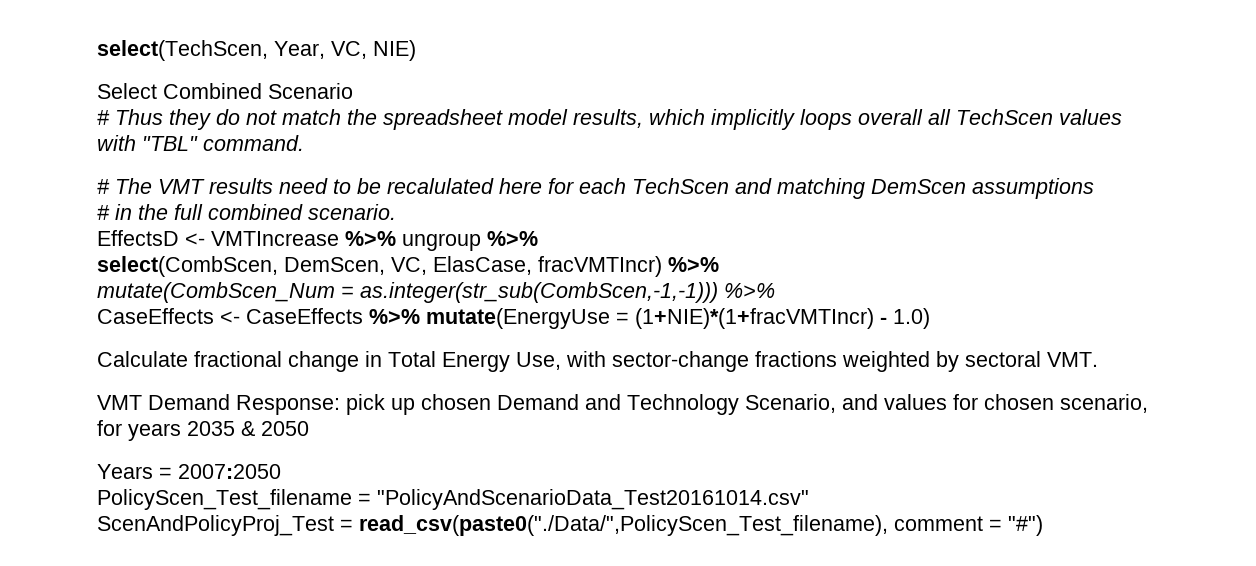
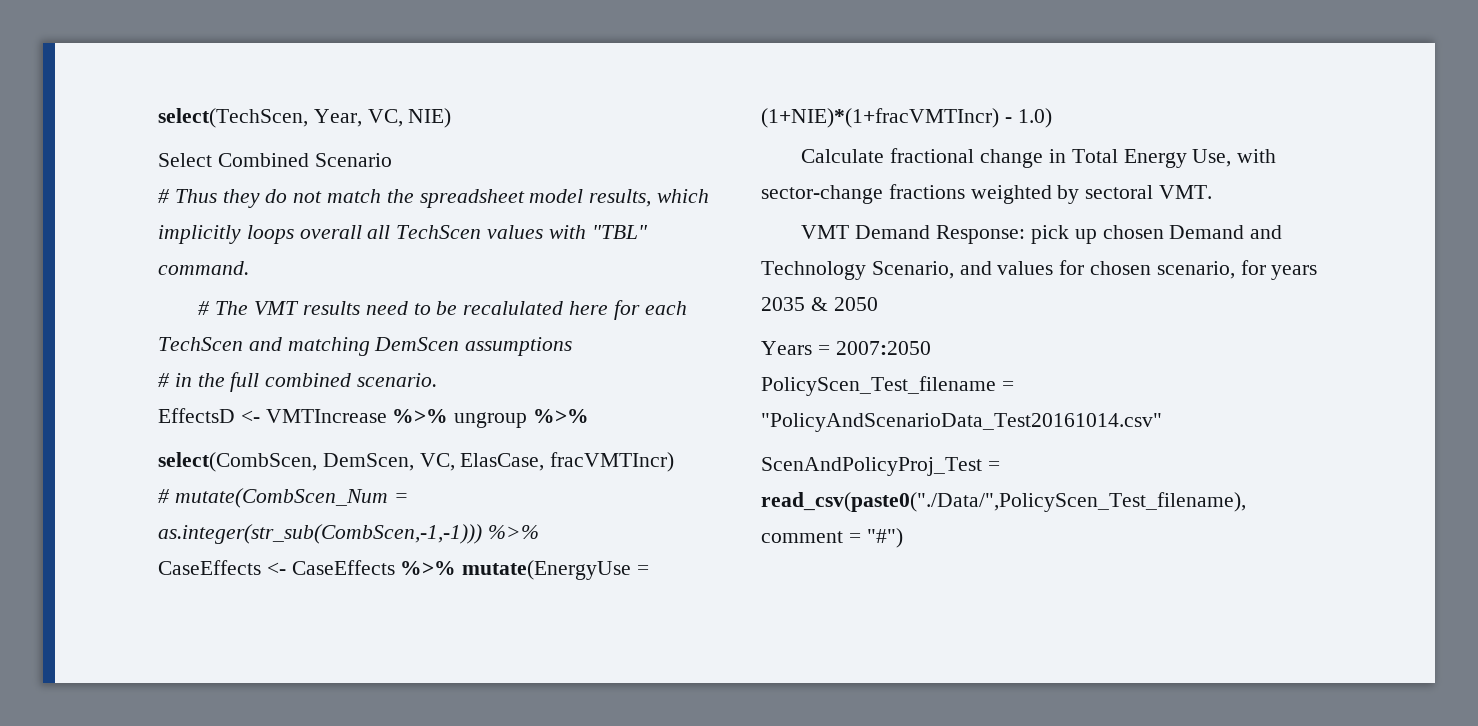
[668,257,719,272] %>% // -> [158,489,170,503] // #

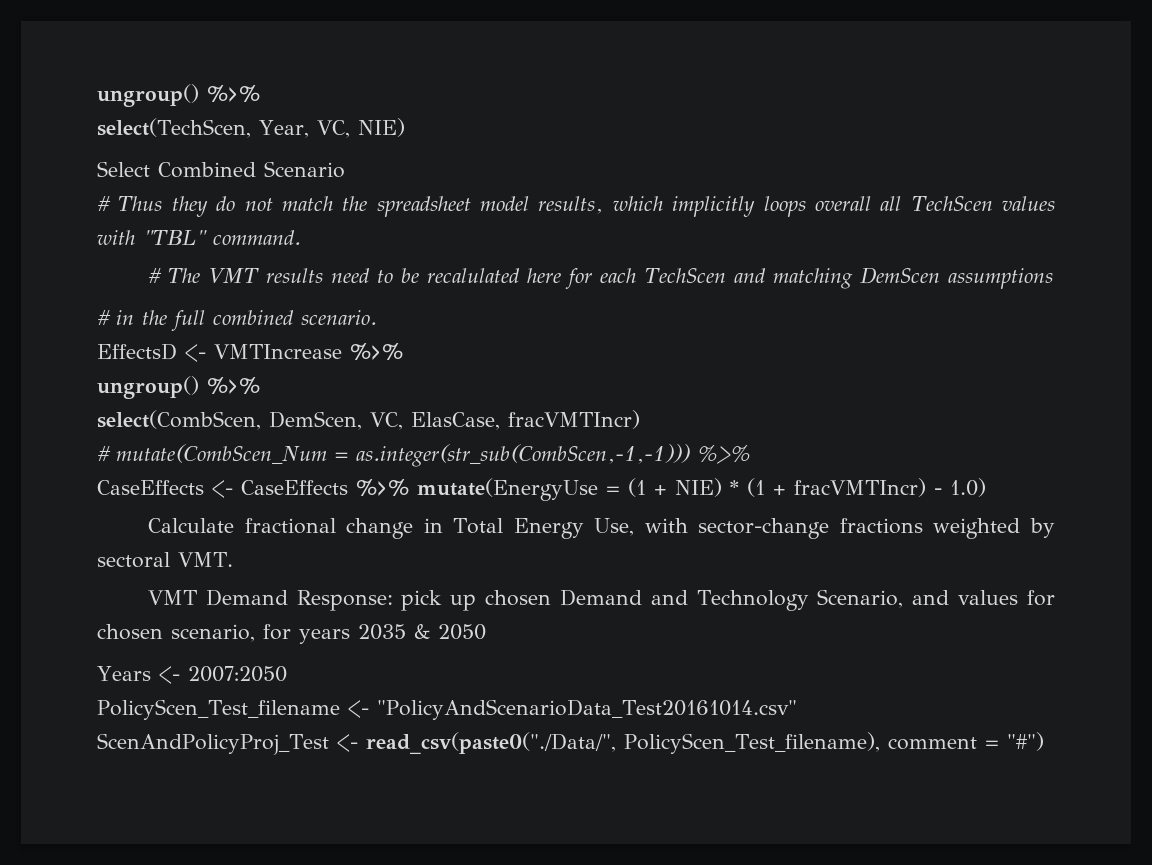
(158, 118) none -> [97,84,260,107] ungroup() %>% //
[454,412,528,428] ungroup -> [97,376,199,399] // ungroup()
[761,108,999,128] (1+NIE)*(1+fracVMTIncr) -> [628,478,926,497] (1 + NIE) * (1 + fracVMTIncr)
[817,345,830,355] = -> [158,666,180,684] <-
[1001,381,1014,391] = -> [347,700,369,718] <-
[987,461,1000,471] [761,492,1246,512] = read_csv(paste0("./Data/",PolicyScen_Test_filename), -> [336,732,880,754] <- read_csv(paste0("./Data/", PolicyScen_Test_filename),

